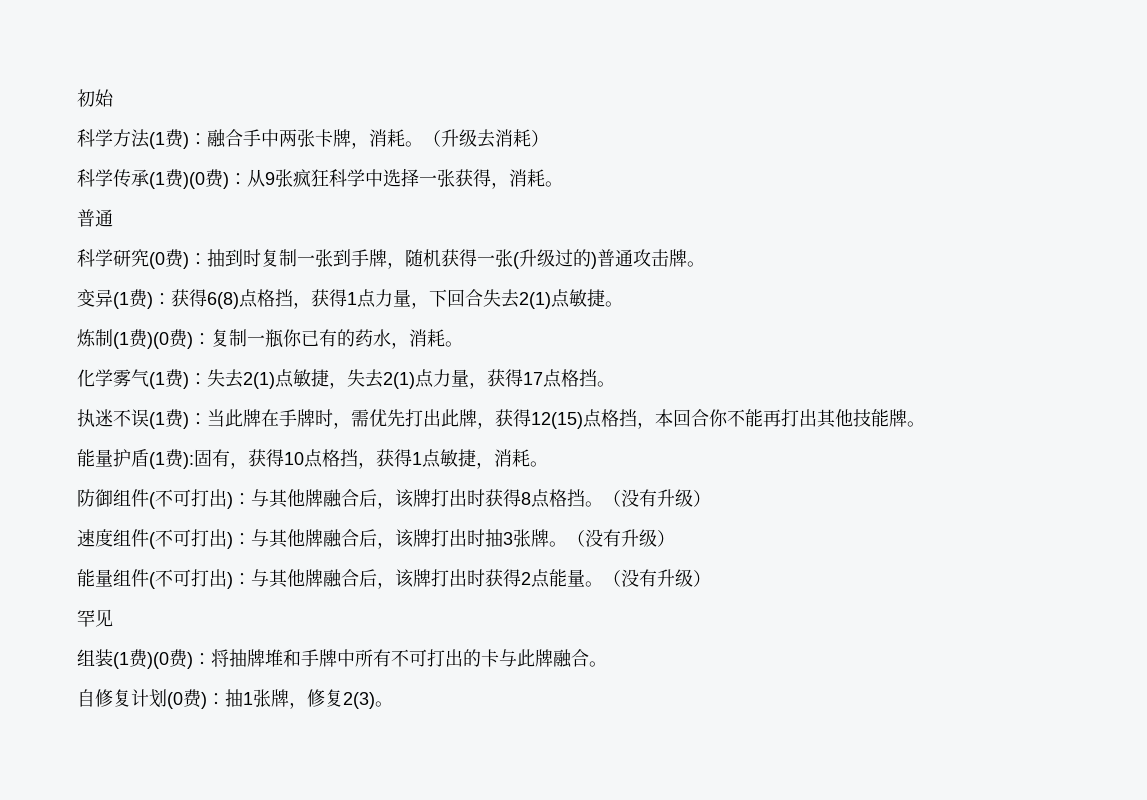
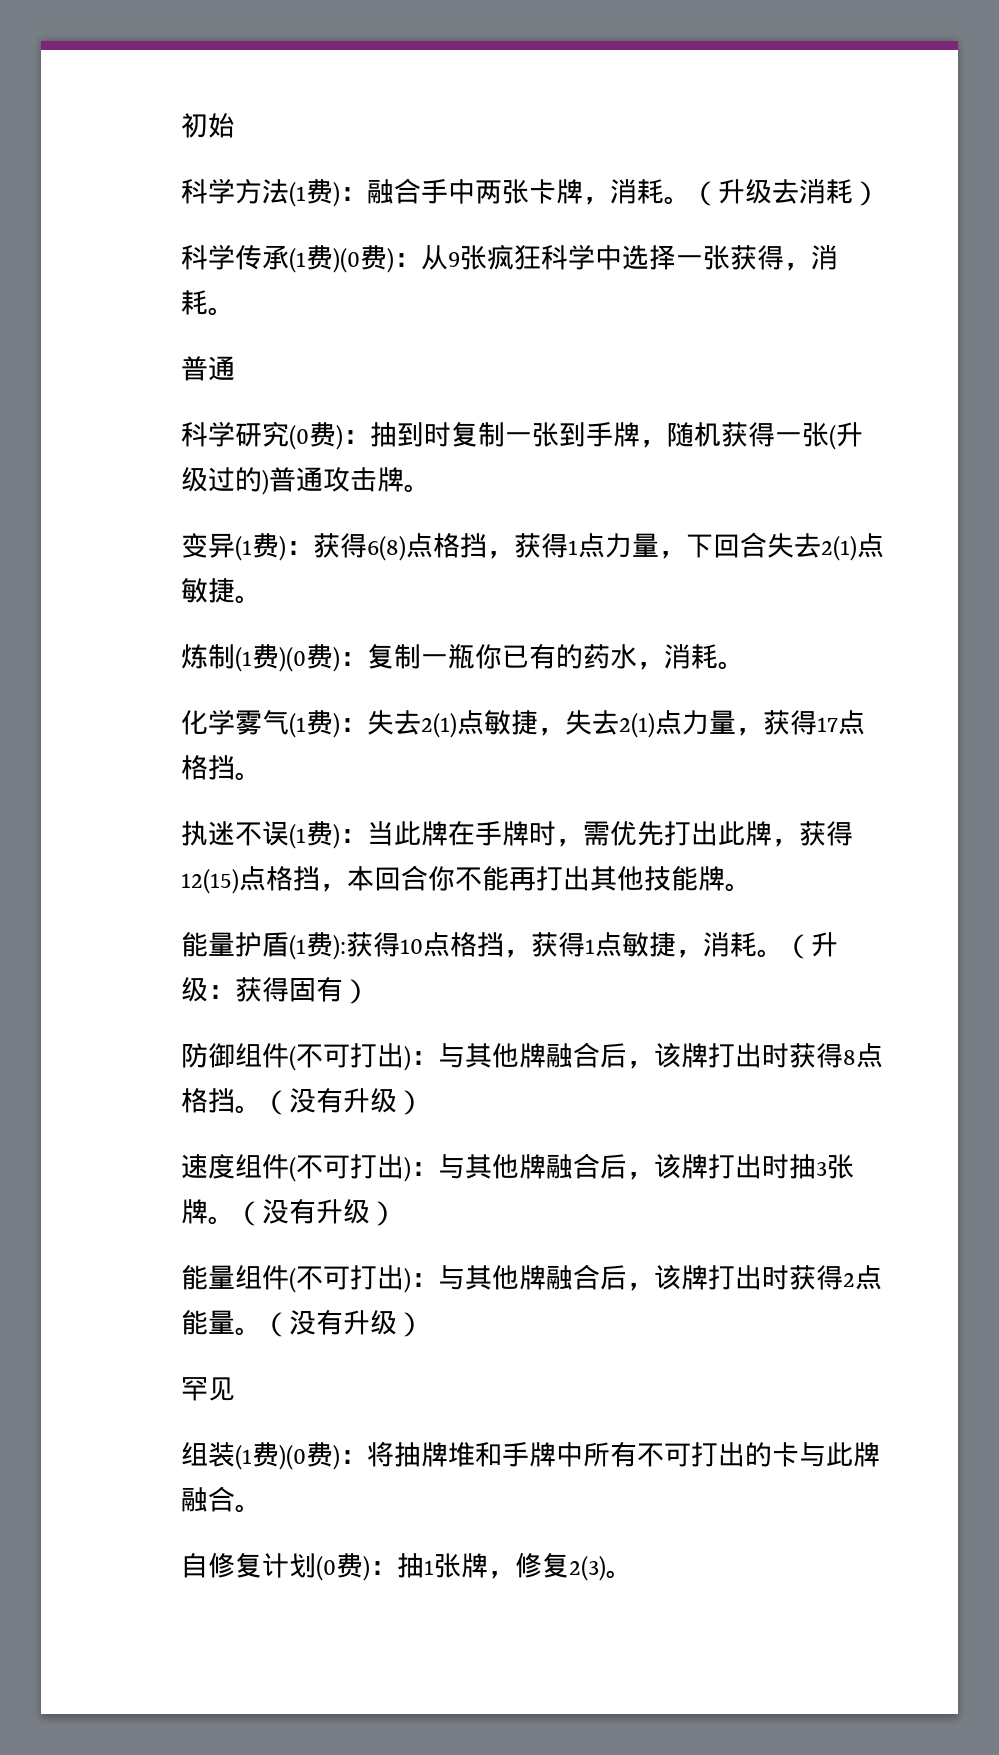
[194,449,248,469] 固有， -> (346, 947) none
(548, 464) none -> [784,932,838,959] [181,977,370,1004] （升级：获得固有）

